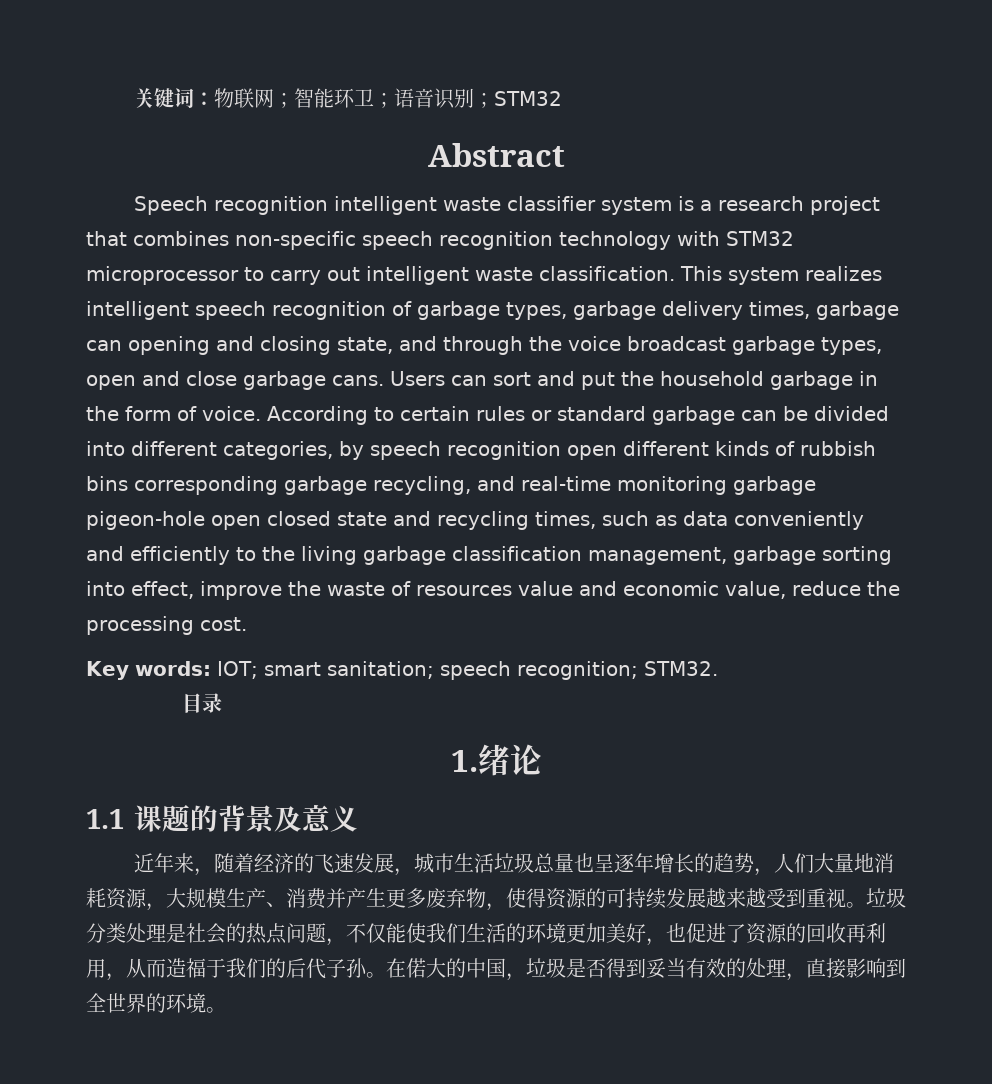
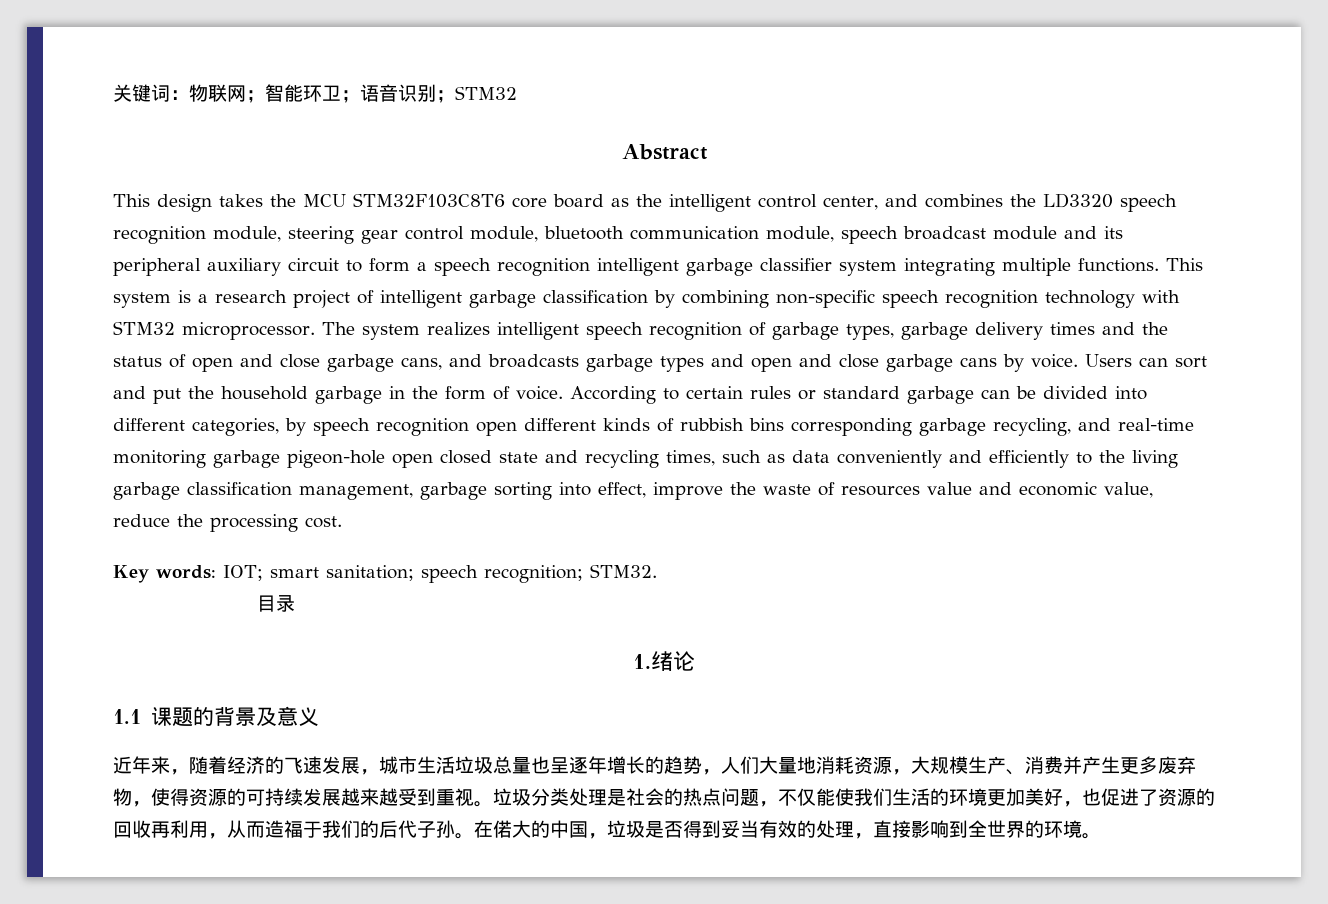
[133,196,208,215] Speech -> [113,193,1177,212] [113,226,1123,244] [113,258,491,276] This design takes the MCU STM32F103C8T6 core board as the intelligent control center, and combines the LD3320 speech recognition module, steering gear control module, bluetooth communication module, speech broadcast module and its peripheral auxiliary circuit to form a speech
[442,197,501,211] waste -> [686,258,753,276] garbage
[677,196,880,215] [86,231,229,246] is a research project that combines -> [904,258,1203,276] [113,290,769,308] integrating multiple functions. This system is a research project of intelligent garbage classification by combining
[86,266,722,285] microprocessor to carry out intelligent waste classification. This -> [182,322,355,340] microprocessor. The
[749,301,899,320] [86,336,882,355] [86,371,384,390] times, garbage can opening and closing state, and through the voice broadcast garbage types, open and close garbage cans. -> [1049,322,1168,335] [113,354,1078,372] times and the status of open and close garbage cans, and broadcasts garbage types and open and close garbage cans by voice.

